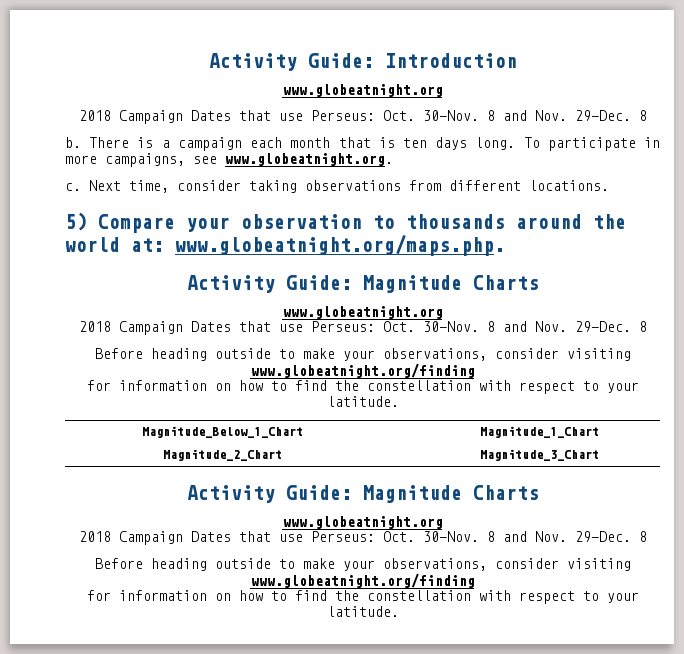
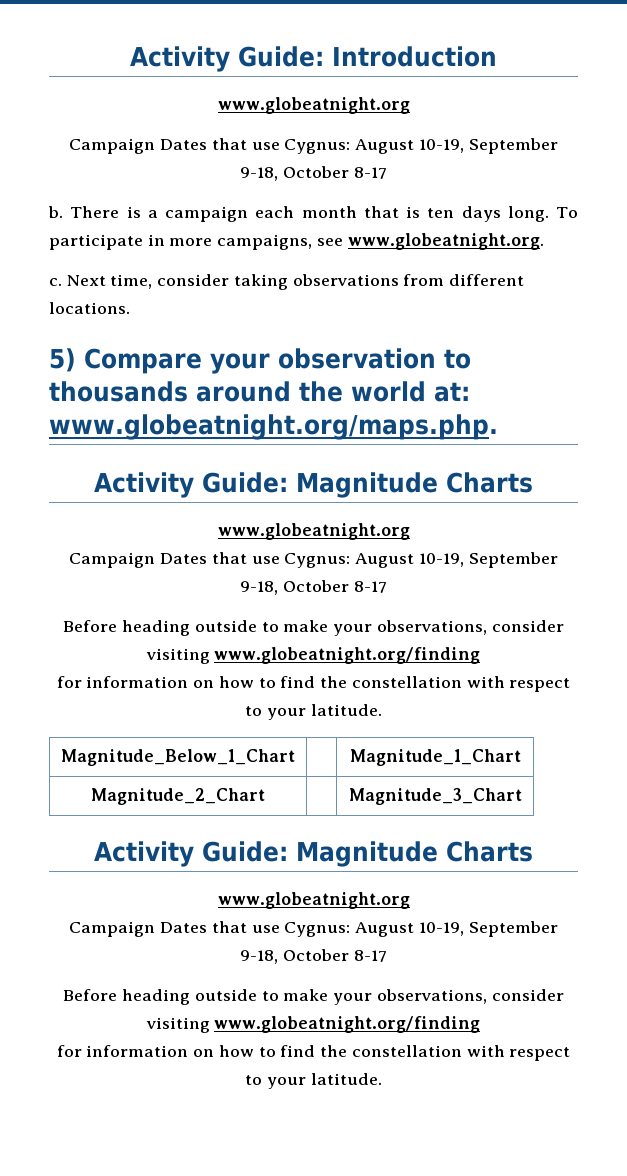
[78,110,647,124] 2018 Campaign Dates that use Perseus: Oct. 30-Nov. 8 and Nov. 29-Dec. 8 -> [69,138,558,154] [240,166,387,181] Campaign Dates that use Cygnus: August 10-19, September 9-18, October 8-17
[78,321,647,335] 2018 Campaign Dates that use Perseus: Oct. 30-Nov. 8 and Nov. 29-Dec. 8 -> [69,552,558,568] [240,580,387,595] Campaign Dates that use Cygnus: August 10-19, September 9-18, October 8-17
[78,531,647,545] 2018 Campaign Dates that use Perseus: Oct. 30-Nov. 8 and Nov. 29-Dec. 8 -> [69,921,558,937] [240,949,387,964] Campaign Dates that use Cygnus: August 10-19, September 9-18, October 8-17

